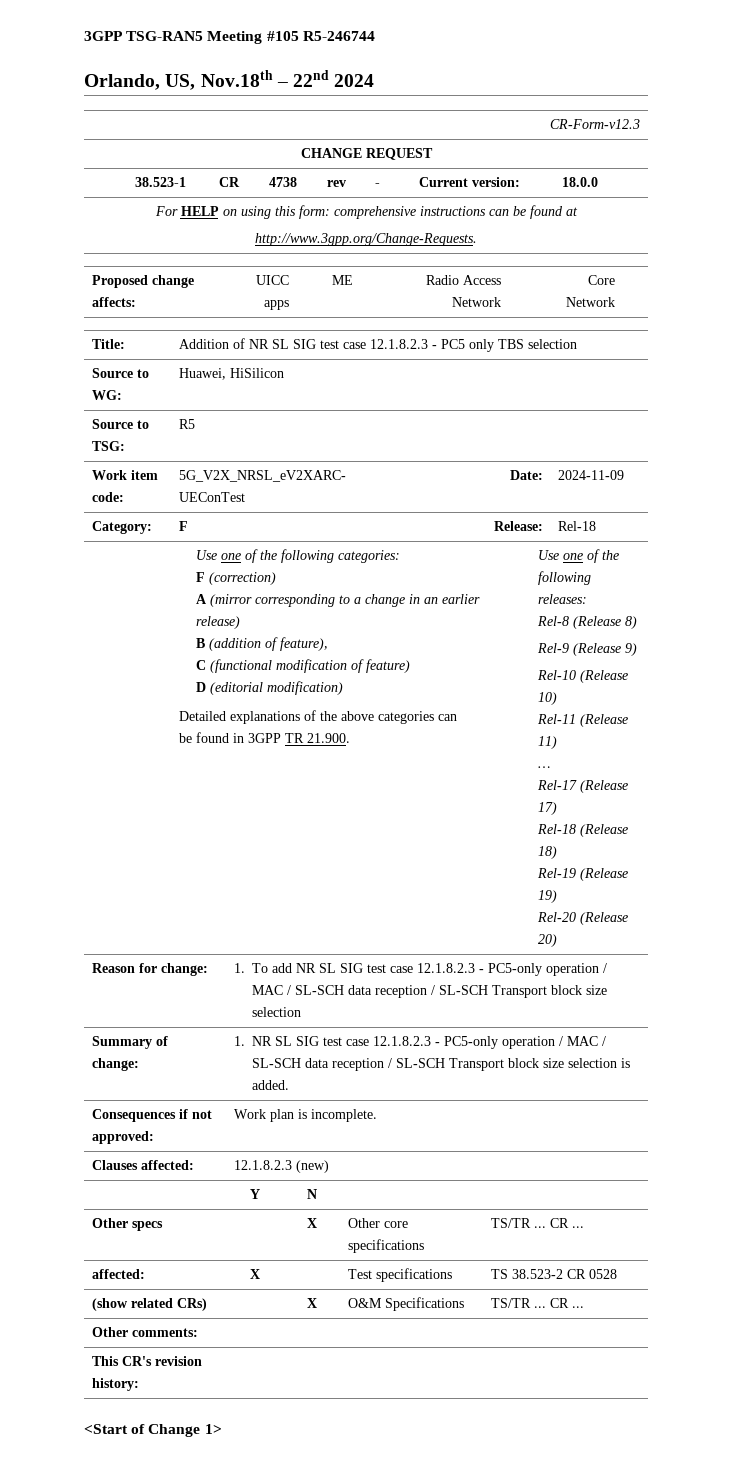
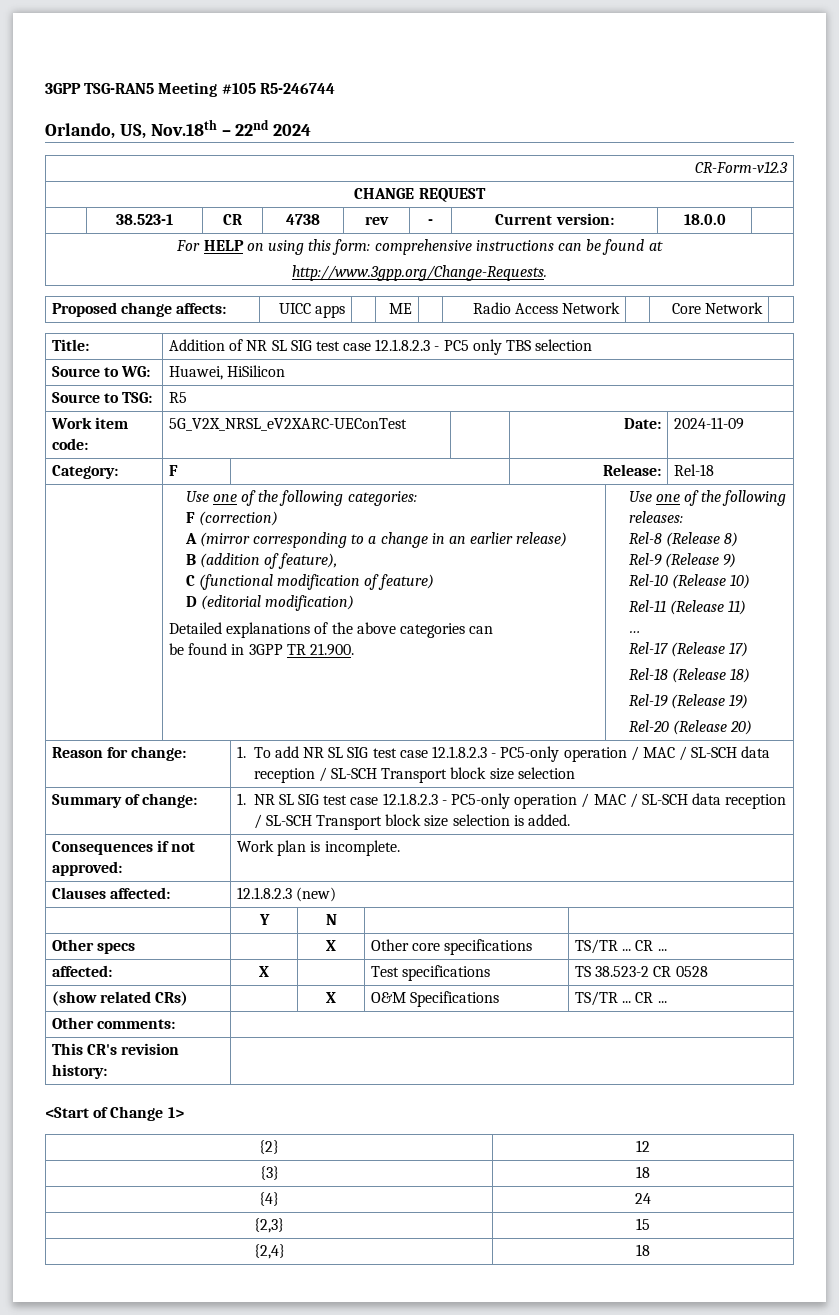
(222, 1429) none -> [259,1140,279,1154] [636,1140,650,1152] [259,1166,279,1180] [636,1166,650,1178] [259,1192,279,1206] [635,1193,651,1204] [254,1218,284,1233] [636,1218,650,1230] [253,1244,285,1259] [636,1244,650,1256] // {2} | 12 // {3} | 18 // {4} | 24 // {2,3} | 15 // {2,4} | 18

